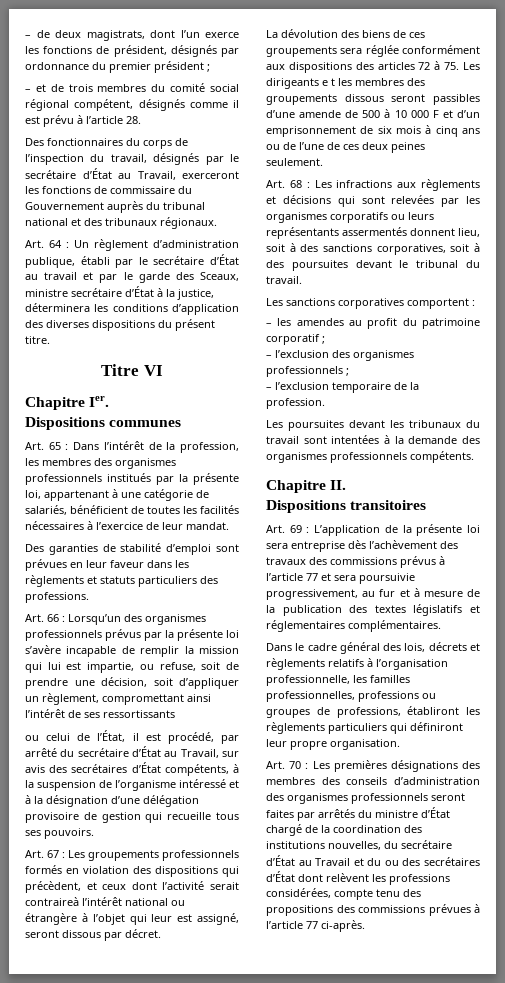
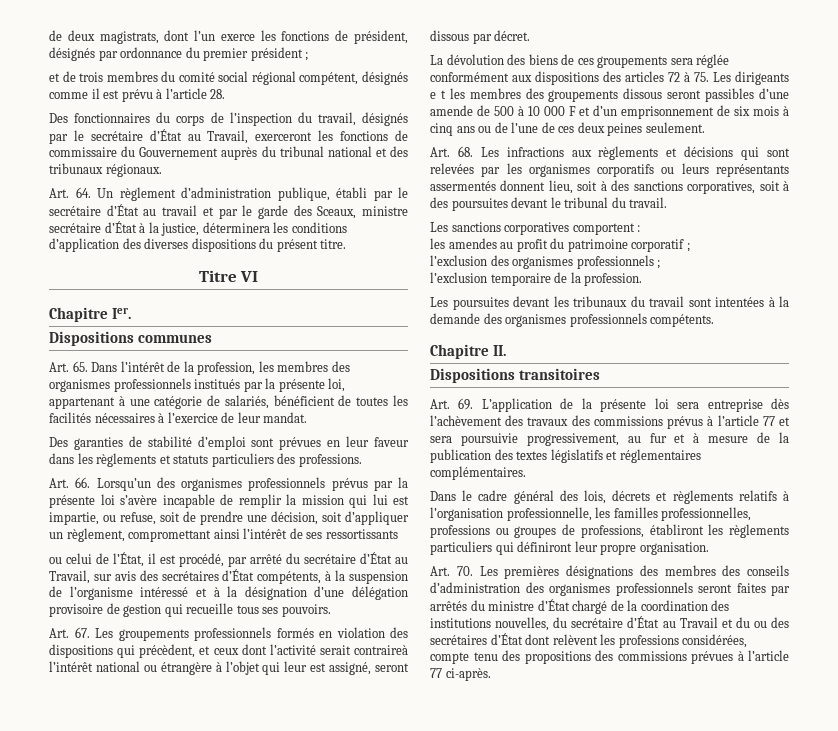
[25,35,31,38] – -> (49, 35) none
[25,89,31,92] – -> (309, 56) none
[49,240,69,248] 64 : -> [75,187,91,198] 64.
[48,442,69,450] 65 : -> [72,361,88,372] 65.
[47,614,65,622] 66 : -> [75,477,91,488] 66.
[47,850,65,858] 67 : -> [74,627,90,638] 67.
[289,180,310,188] 68 : -> [457,146,473,157] 68.
[266,323,272,326] – -> (641, 228) none
[266,355,272,358] – -> (690, 247) none
[266,387,272,390] – -> (661, 264) none
[289,525,310,533] 69 : -> [458,398,474,410] 69.
[289,761,309,769] 70 : -> [456,566,473,576] 70.

